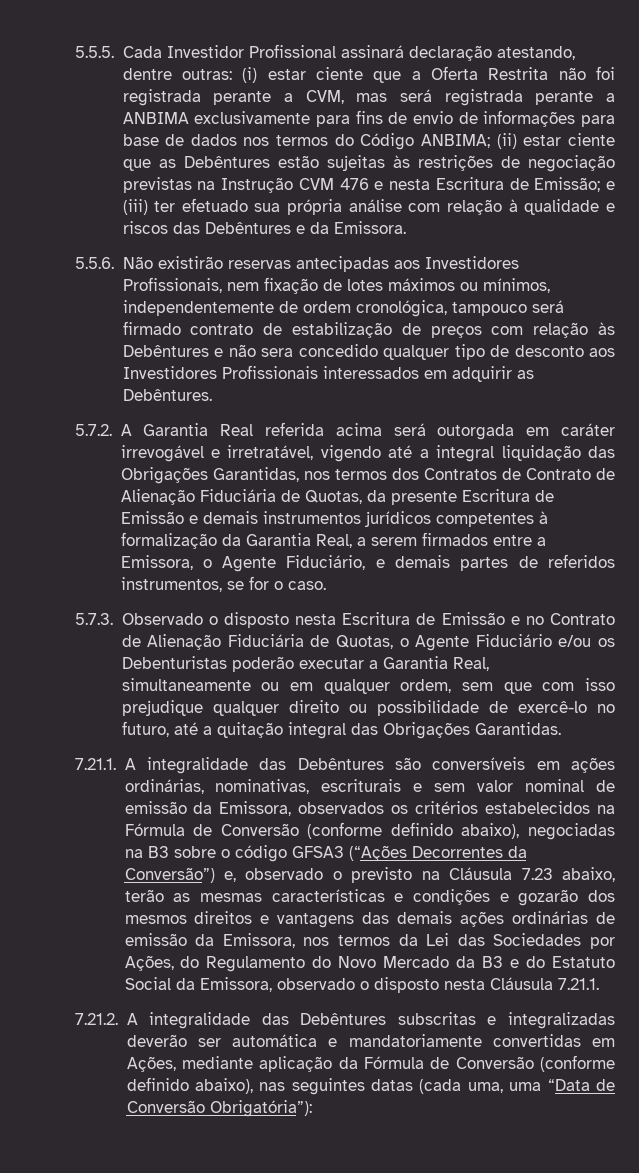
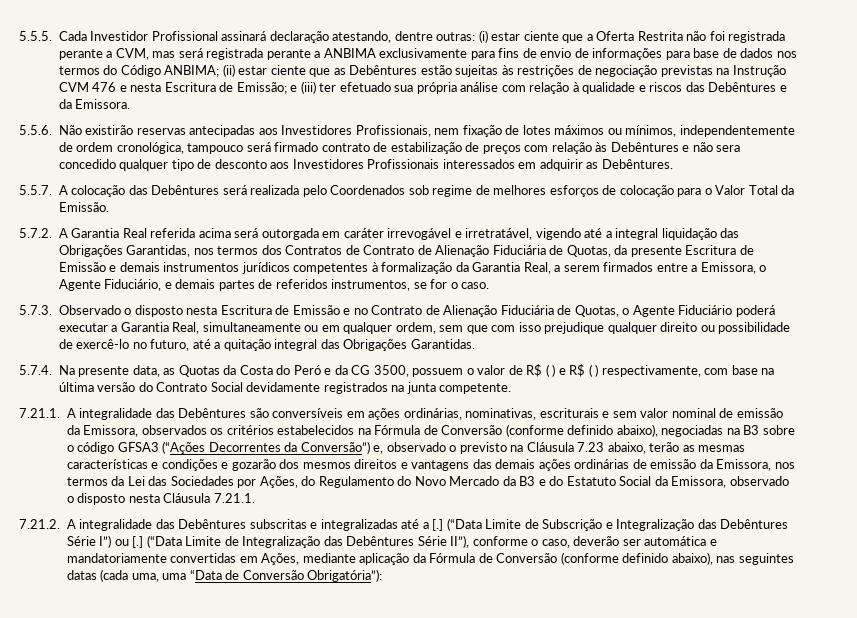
(212, 395) none -> [19,185,795,197] [58,202,109,212] // 5.5.7. A colocação das Debêntures será realizada pelo Coordenados sob regime de melhores esforços de colocação para o Valor Total da Emissão.
[558,635,615,647] [121,656,294,672] e/ou os Debenturistas poderão -> [735,305,775,317] poderá
(561, 728) none -> [19,364,775,377] [58,382,512,394] // 5.7.4. Na presente data, as Quotas da Costa do Peró e da CG 3500, possuem o valor de R$ ( ) e R$ ( ) respectivamente, com base na última versão do Contrato Social devidamente registrados na junta competente.
(615, 1020) none -> [401,518,789,531] [66,535,570,548] até a [.] (“Data Limite de Subscrição e Integralização das Debêntures Série I”) ou [.] (“Data Limite de Integralização das Debêntures Série II”), conforme o caso,

